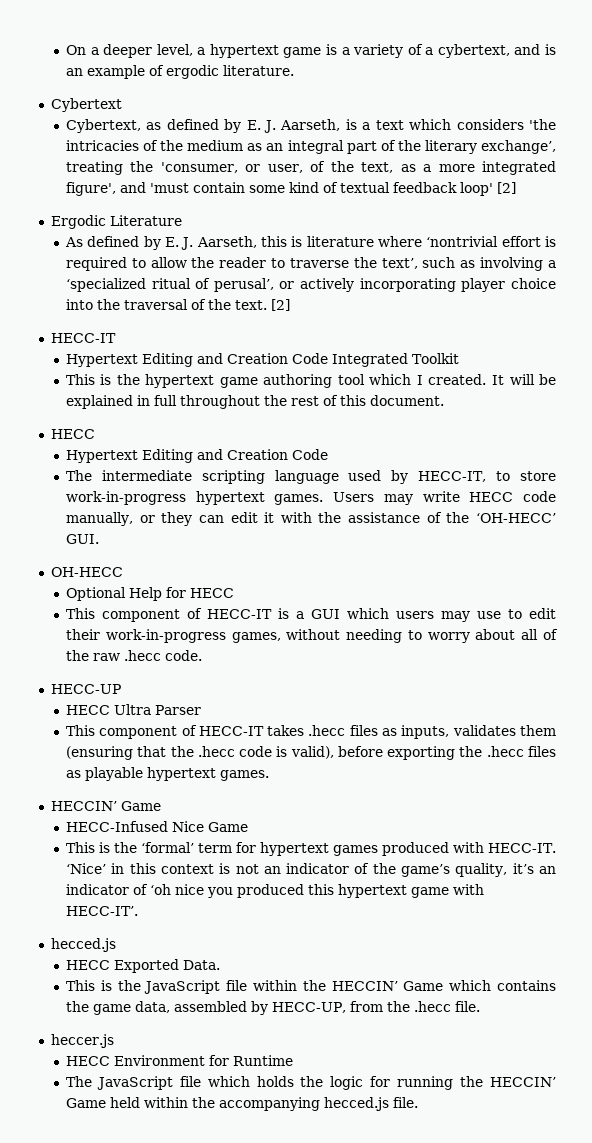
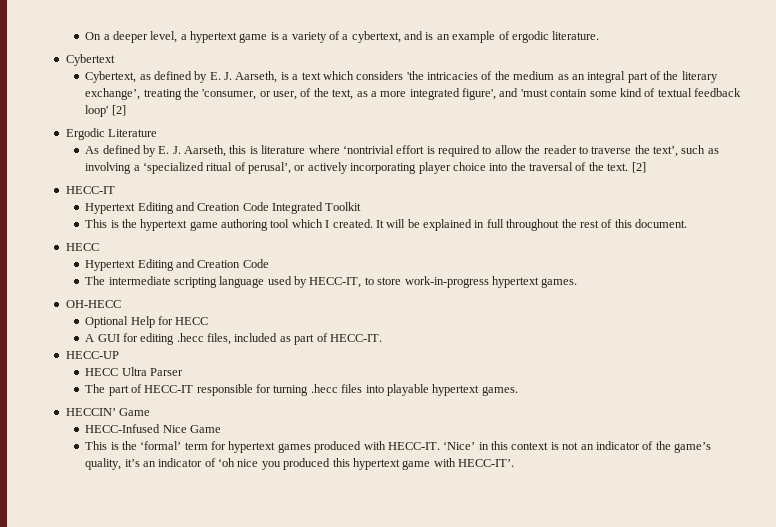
[333,491,556,505] [65,512,556,526] [65,534,99,544] Users may write HECC code manually, or they can edit it with the assistance of the ‘OH-HECC’ GUI. -> (578, 283) none
[65,608,556,622] [65,629,558,643] [65,650,202,661] [50,684,121,694] [65,704,201,715] [65,725,557,739] [65,746,557,760] [65,770,81,778] This component of HECC-IT is a GUI which users may use to edit their work-in-progress games, without needing to worry about all of the raw .hecc code. // HECC-UP // HECC Ultra Parser // This component of HECC-IT takes .hecc files as inputs, validates them (ensuring that the .hecc code is valid), before exporting the .hecc files as -> [85,333,382,345] [65,351,119,359] [85,367,183,376] [85,384,384,396] A GUI for editing .hecc files, included as part of HECC-IT. // HECC-UP // HECC Ultra Parser // The part of HECC-IT responsible for turning .hecc files into
[50,938,116,952] [65,959,220,973] [65,980,557,994] [65,1001,480,1015] [50,1034,114,1048] [65,1055,293,1066] [65,1076,556,1090] [65,1097,418,1111] // hecced.js // HECC Exported Data. // This is the JavaScript file within the HECCIN’ Game which contains the game data, assembled by HECC-UP, from the .hecc file. // heccer.js // HECC Environment for Runtime // The JavaScript file which holds the logic for running the HECCIN’ Game held within the accompanying hecced.js file. -> (515, 463) none

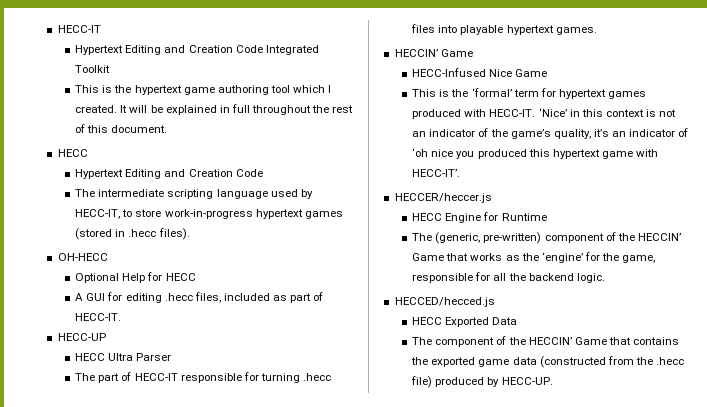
[85,31,600,43] [65,54,115,66] [85,71,718,83] [85,88,742,100] [85,105,126,117] [65,128,158,140] [85,145,719,157] [85,162,646,174] On a deeper level, a hypertext game is a variety of a cybertext, and is an example of ergodic literature. // Cybertext // Cybertext, as defined by E. J. Aarseth, is a text which considers 'the intricacies of the medium as an integral part of the literary exchange’, treating the 'consumer, or user, of the text, as a more integrated figure', and 'must contain some kind of textual feedback loop' [2] // Ergodic Literature // As defined by E. J. Aarseth, this is literature where ‘nontrivial effort is required to allow the reader to traverse the text’, such as involving a ‘specialized ritual of perusal’, or actively incorporating player choice into the traversal of the text. [2] // -> (57, 29) none
[541,278,578,288] games. -> [304,211,343,219] [75,228,190,240] games (stored in .hecc files).
(515, 463) none -> [394,193,492,203] [412,212,547,223] [412,232,681,244] [412,252,656,263] [412,272,605,283] [394,297,495,307] [412,317,518,327] [412,336,679,347] [411,356,684,368] [411,376,553,388] // HECCER/heccer.js // HECC Engine for Runtime // The (generic, pre-written) component of the HECCIN’ Game that works as the ‘engine’ for the game, responsible for all the backend logic. // HECCED/hecced.js // HECC Exported Data // The component of the HECCIN’ Game that contains the exported game data (constructed from the .hecc file) produced by HECC-UP.

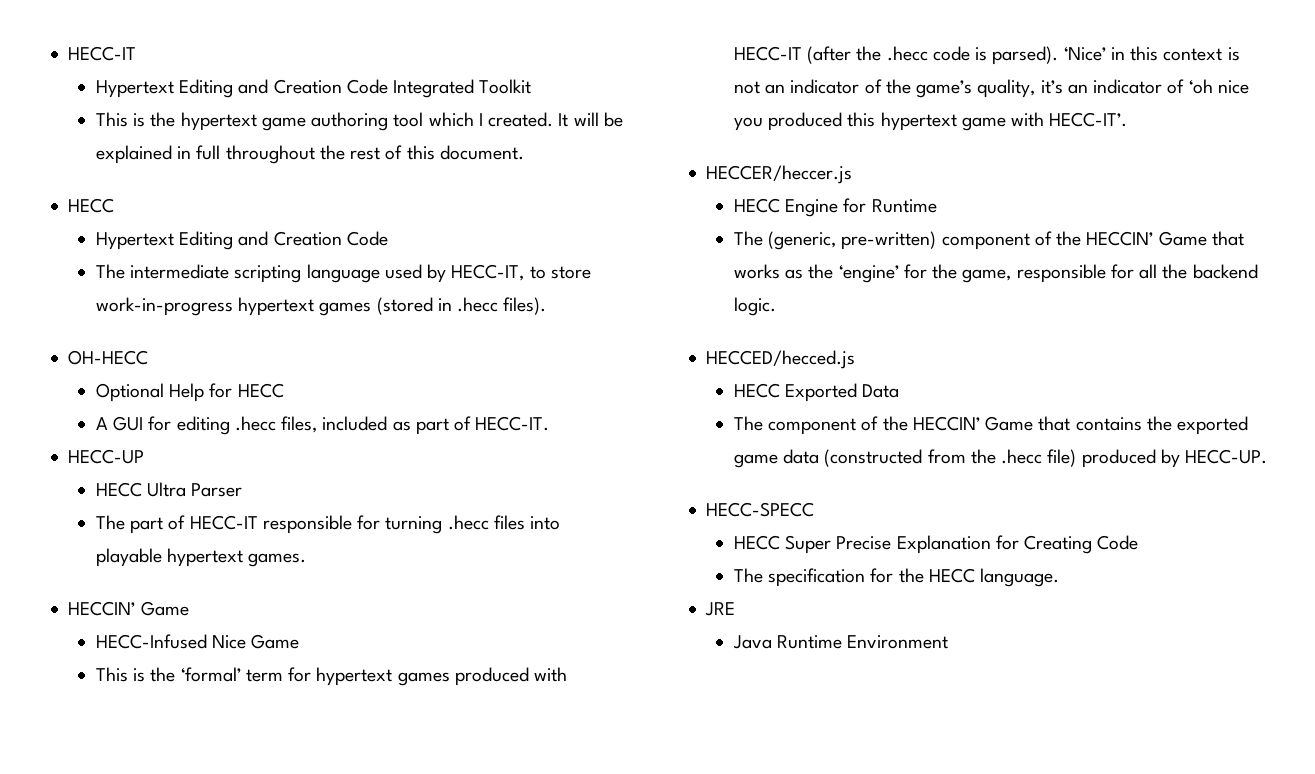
[489,109,536,117] HECC-IT. -> [733,46,1059,65] HECC-IT (after the .hecc code is parsed).
(553, 381) none -> [706,502,815,517] [733,535,1139,554] [733,568,1060,587] [705,602,736,616] [732,635,949,649] // HECC-SPECC // HECC Super Precise Explanation for Creating Code // The specification for the HECC language. // JRE // Java Runtime Environment

